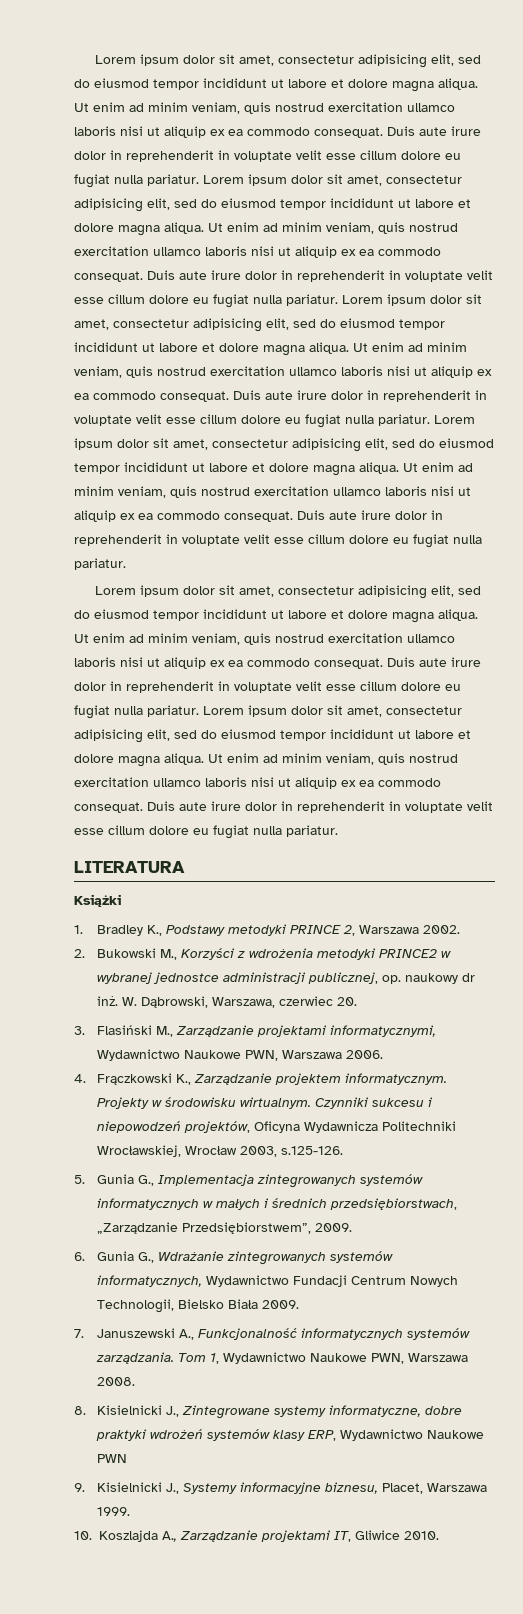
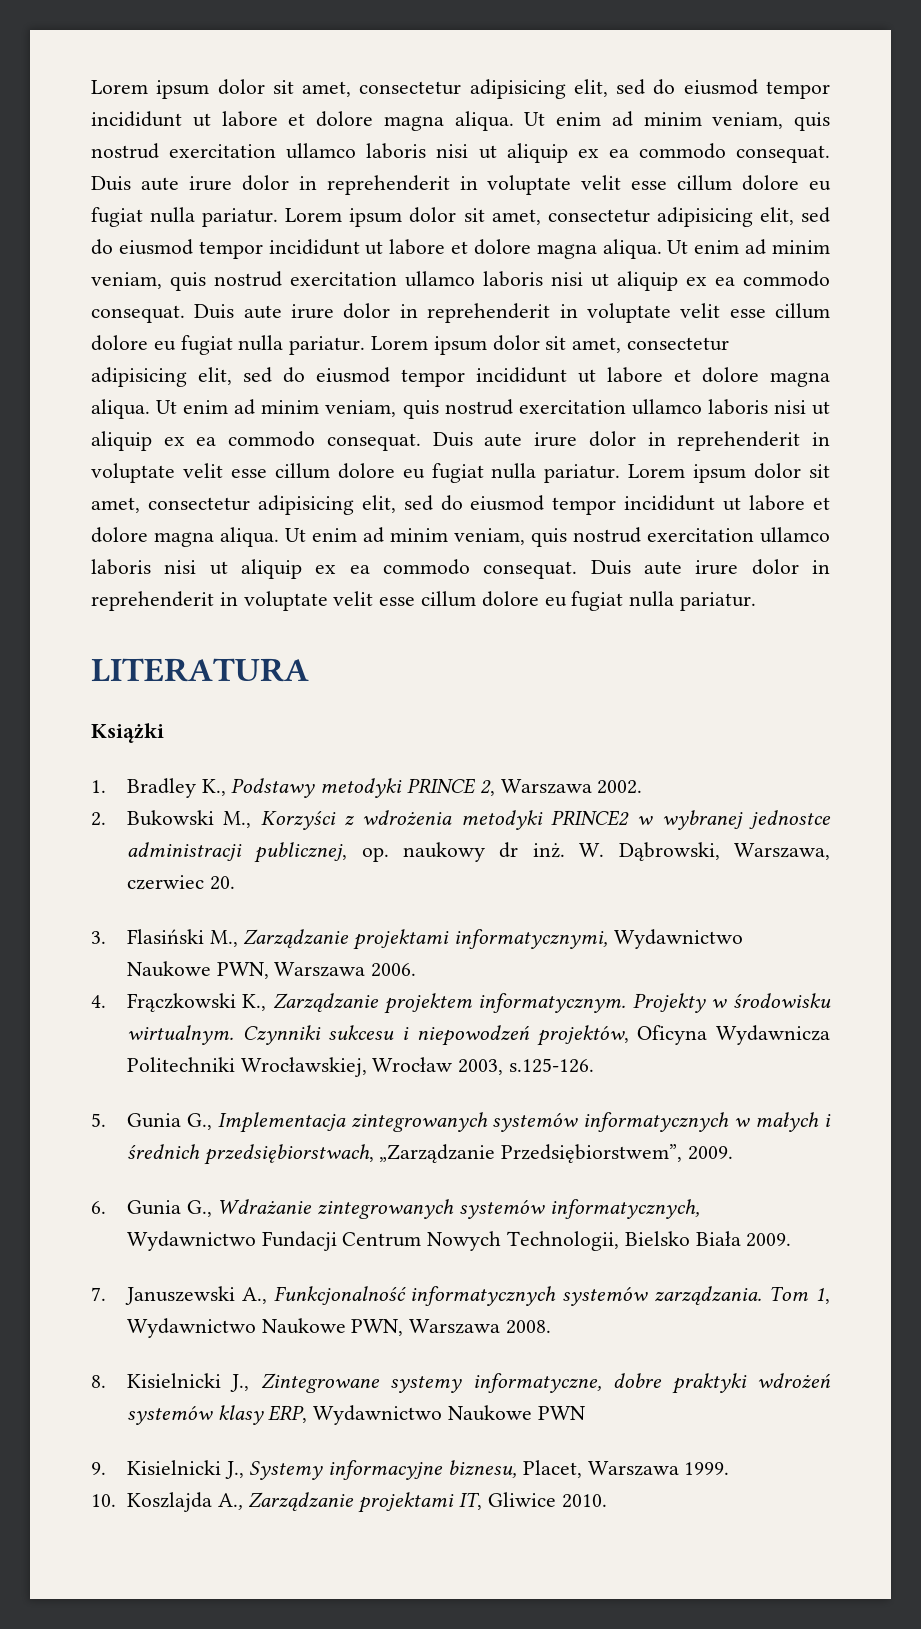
[95,585,482,599] [74,609,478,623] [74,633,455,645] [74,657,481,669] [74,681,461,693] [74,705,462,719] [74,729,471,743] [74,753,458,767] [74,777,441,789] [74,801,493,813] [74,825,338,839] // Lorem ipsum dolor sit amet, consectetur adipisicing elit, sed do eiusmod tempor incididunt ut labore et dolore magna aliqua. Ut enim ad minim veniam, quis nostrud exercitation ullamco laboris nisi ut aliquip ex ea commodo consequat. Duis aute irure dolor in reprehenderit in voluptate velit esse cillum dolore eu fugiat nulla pariatur. Lorem ipsum dolor sit amet, consectetur adipisicing elit, sed do eiusmod tempor incididunt ut labore et dolore magna aliqua. Ut enim ad minim veniam, quis nostrud exercitation ullamco laboris nisi ut aliquip ex ea commodo consequat. Duis aute irure dolor in reprehenderit in voluptate velit esse cillum dolore eu fugiat nulla pariatur. -> (757, 601) none

